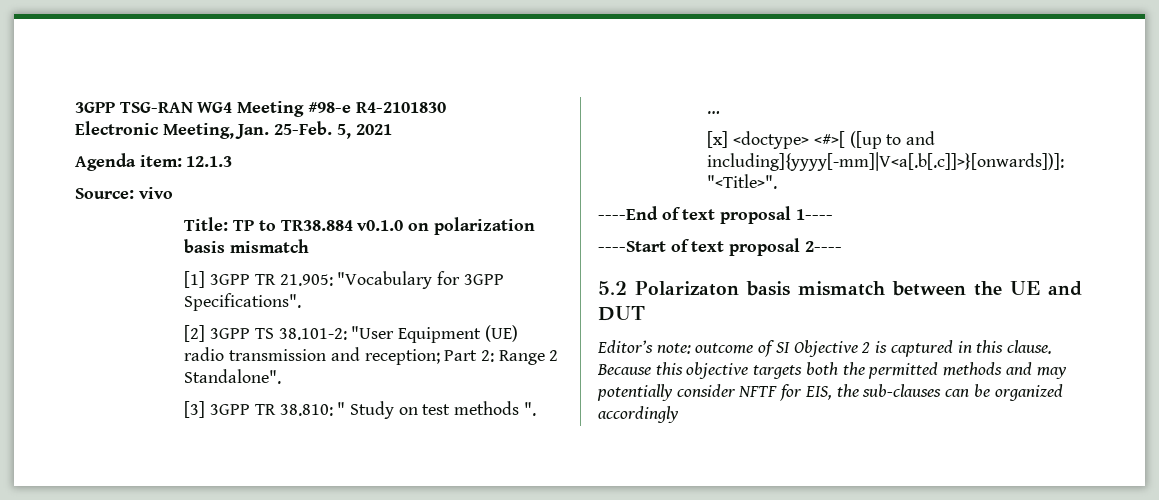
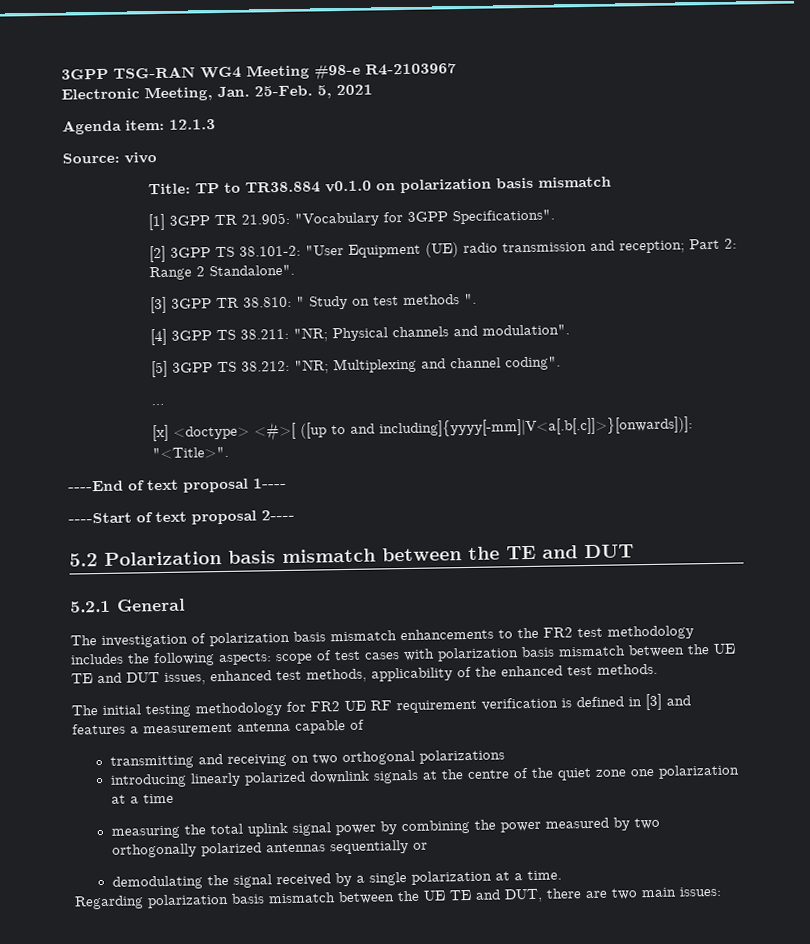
[355,102,446,113] R4-2101830 -> [365,63,457,76] R4-2103967
(536, 409) none -> [150,324,571,346] [151,356,562,378] // [4] 3GPP TS 38.211: "NR; Physical channels and modulation". // [5] 3GPP TS 38.212: "NR; Multiplexing and channel coding".
[635,281,1082,296] [598,306,645,321] [597,340,1052,357] [597,362,1067,379] [597,384,1063,401] [598,406,679,423] Polarizaton basis mismatch between the UE and DUT // Editor’s note: outcome of SI Objective 2 is captured in this clause. Because this objective targets both the permitted methods and may potentially consider NFTF for EIS, the sub-clauses can be organized accordingly -> [104,544,634,566] [70,598,185,613] [70,625,694,648] [70,643,736,667] [71,663,658,685] [71,693,691,718] [72,719,365,735] [109,749,505,769] [109,764,740,788] [110,793,174,804] [110,817,660,839] [111,839,428,858] [111,870,562,890] [74,886,721,910] Polarization basis mismatch between the TE and DUT // 5.2.1 General // The investigation of polarization basis mismatch enhancements to the FR2 test methodology includes the following aspects: scope of test cases with polarization basis mismatch between the UE TE and DUT issues, enhanced test methods, applicability of the enhanced test methods. // The initial testing methodology for FR2 UE RF requirement verification is defined in [3] and features a measurement antenna capable of // transmitting and receiving on two orthogonal polarizations // introducing linearly polarized downlink signals at the centre of the quiet zone one polarization at a time // measuring the total uplink signal power by combining the power measured by two orthogonally polarized antennas sequentially or // demodulating the signal received by a single polarization at a time. // Regarding polarization basis mismatch between the UE TE and DUT, there are two main issues:

